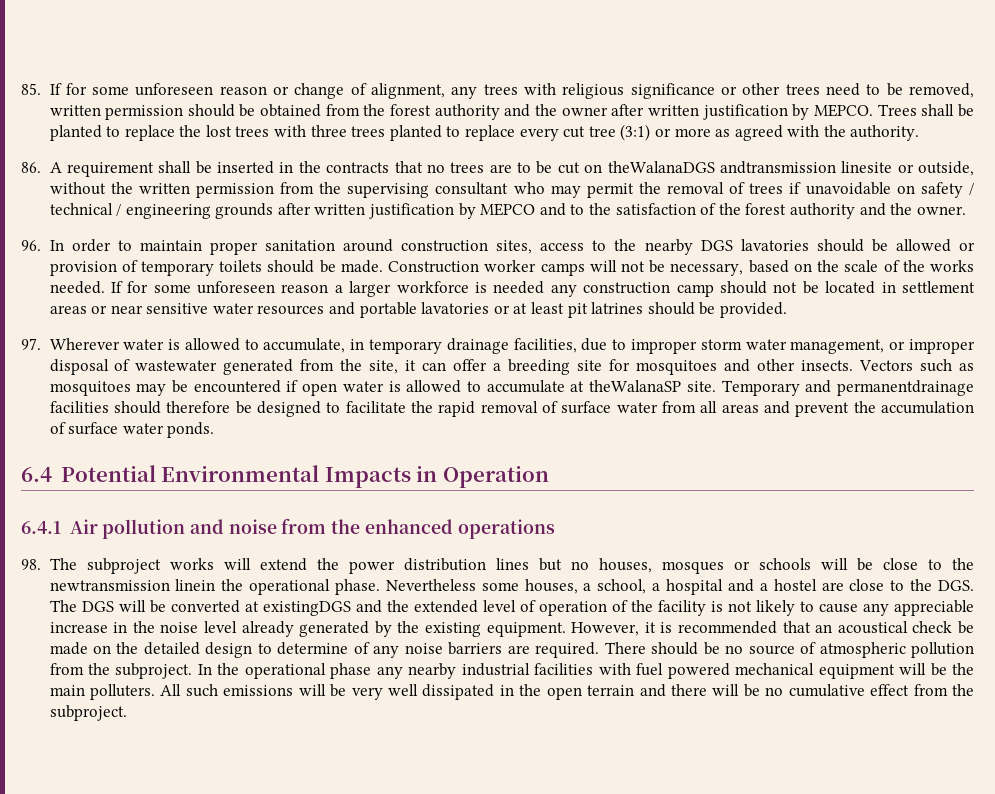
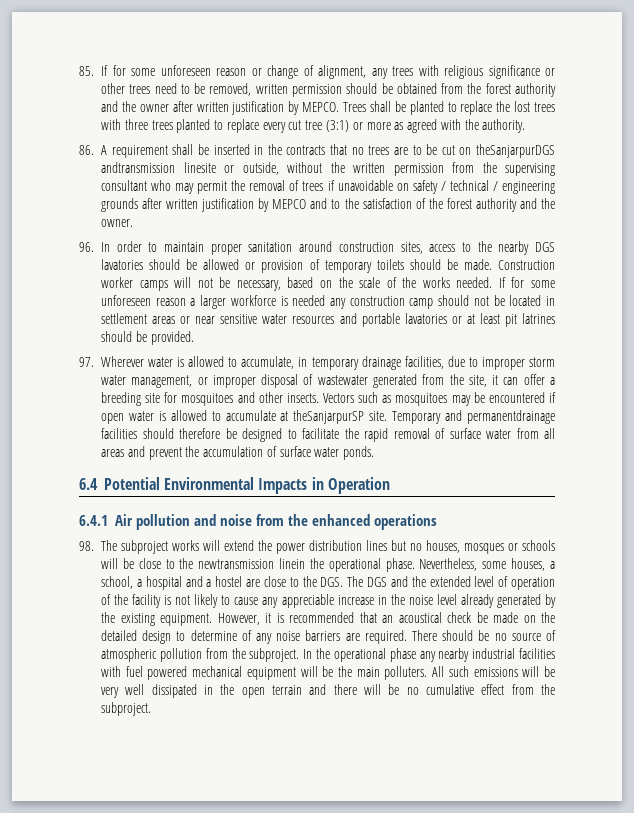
[607,161,715,173] theWalanaDGS -> [476,144,555,158] theSanjarpurDGS
[589,380,682,392] theWalanaSP -> [293,410,365,424] theSanjarpurSP
[385,579,476,591] Nevertheless -> [419,558,478,571] Nevertheless,
[118,600,351,616] will be converted at existingDGS -> (387, 582) none

